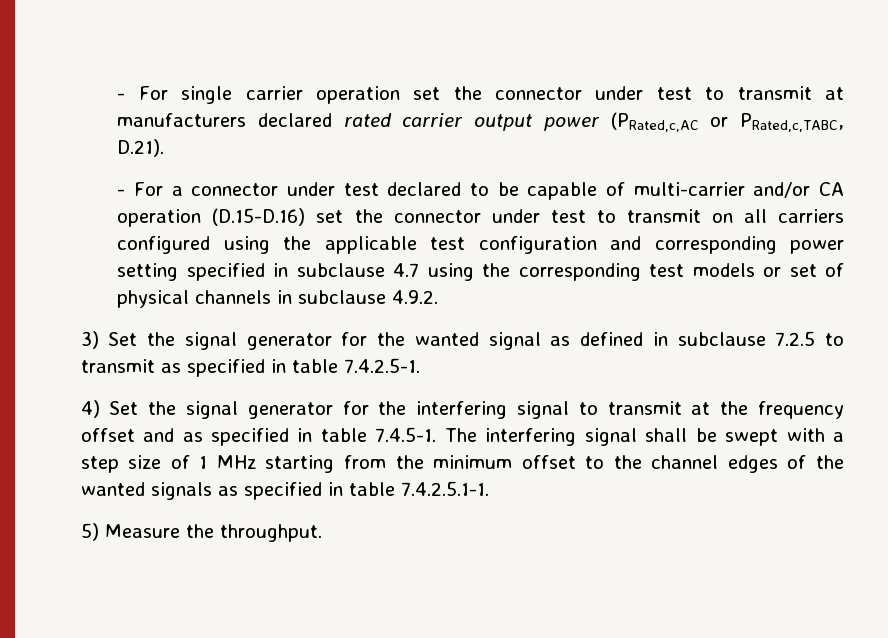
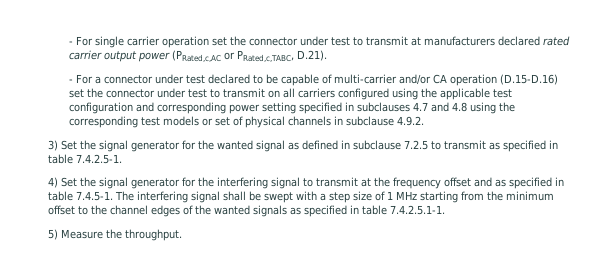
[296,263,420,277] subclause 4.7 -> [356,102,467,112] subclauses 4.7 and 4.8

